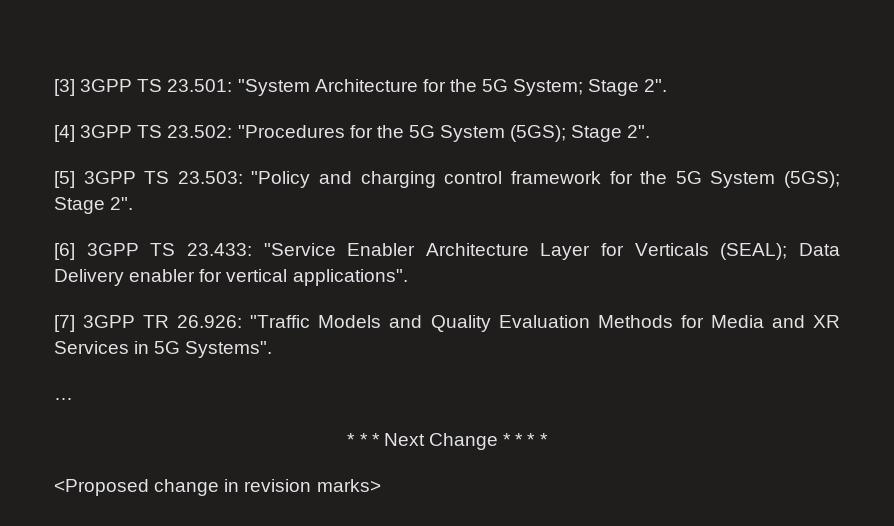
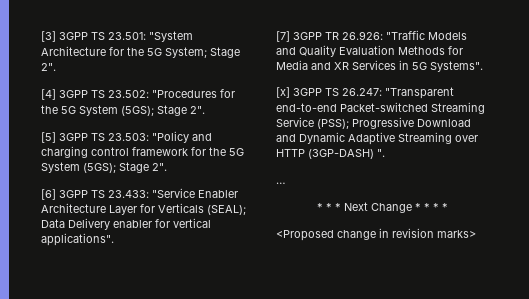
(273, 349) none -> [276,87,454,99] [276,102,485,114] [276,117,471,129] [276,132,478,145] [276,149,385,159] // [x] 3GPP TS 26.247: "Transparent end-to-end Packet-switched Streaming Service (PSS); Progressive Download and Dynamic Adaptive Streaming over HTTP (3GP-DASH) ".

